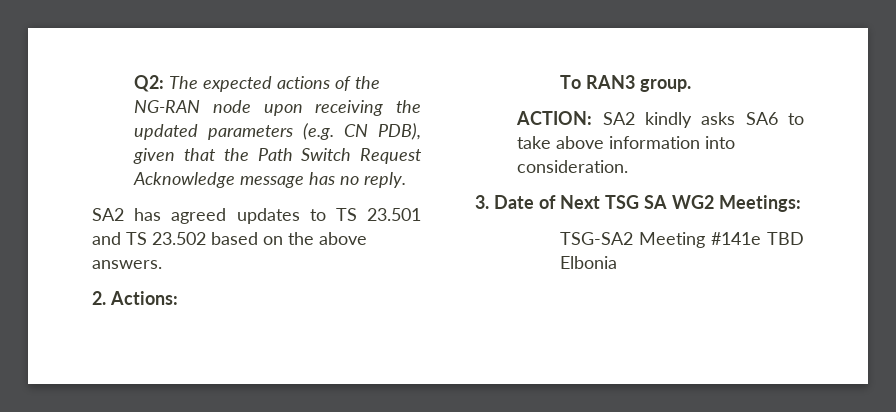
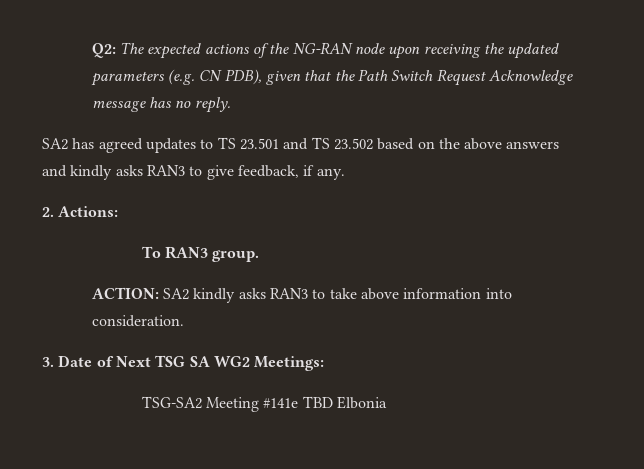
[92,260,162,269] answers. -> [506,141,560,149] [42,165,345,180] answers and kindly asks RAN3 to give feedback, if any.
[745,112,778,125] SA6 -> [270,288,309,299] RAN3

